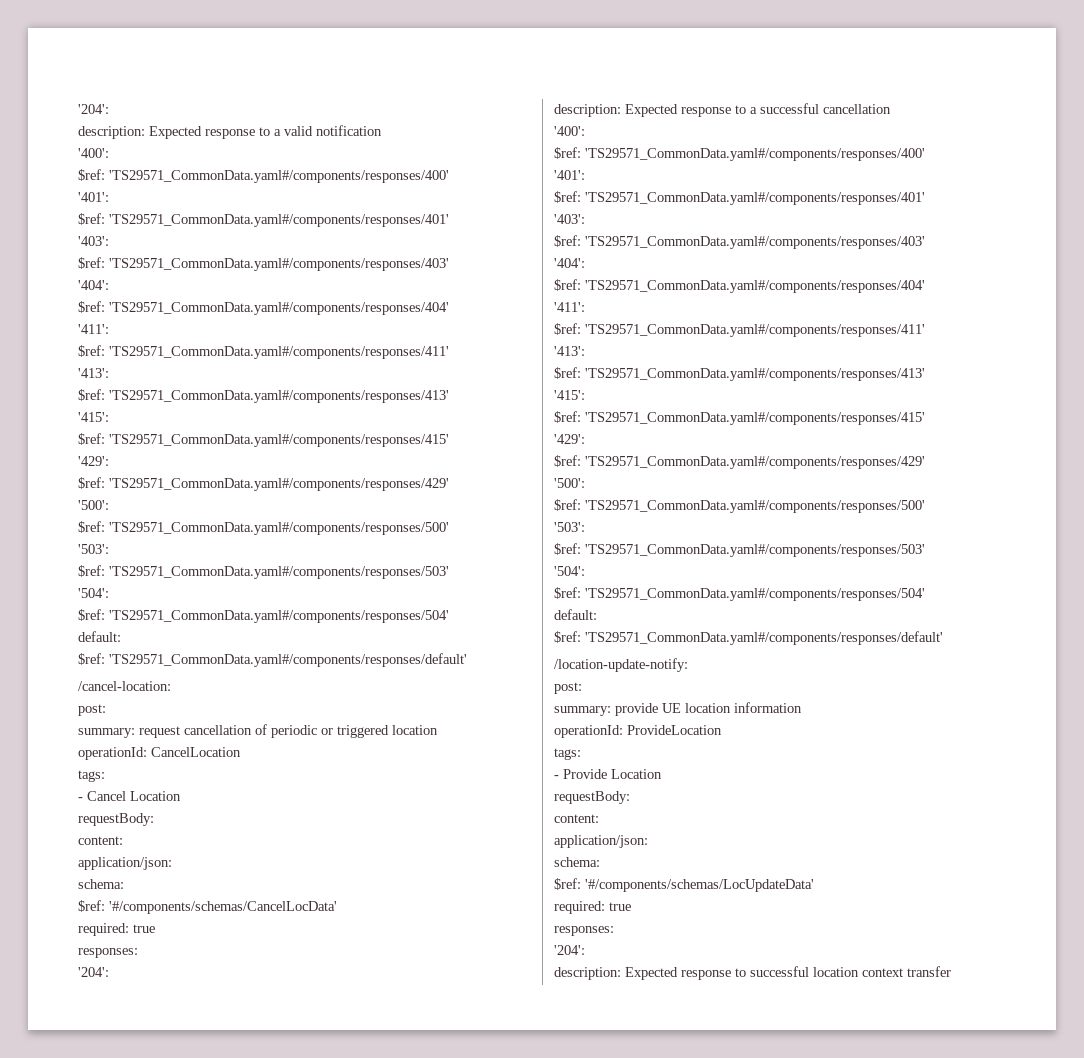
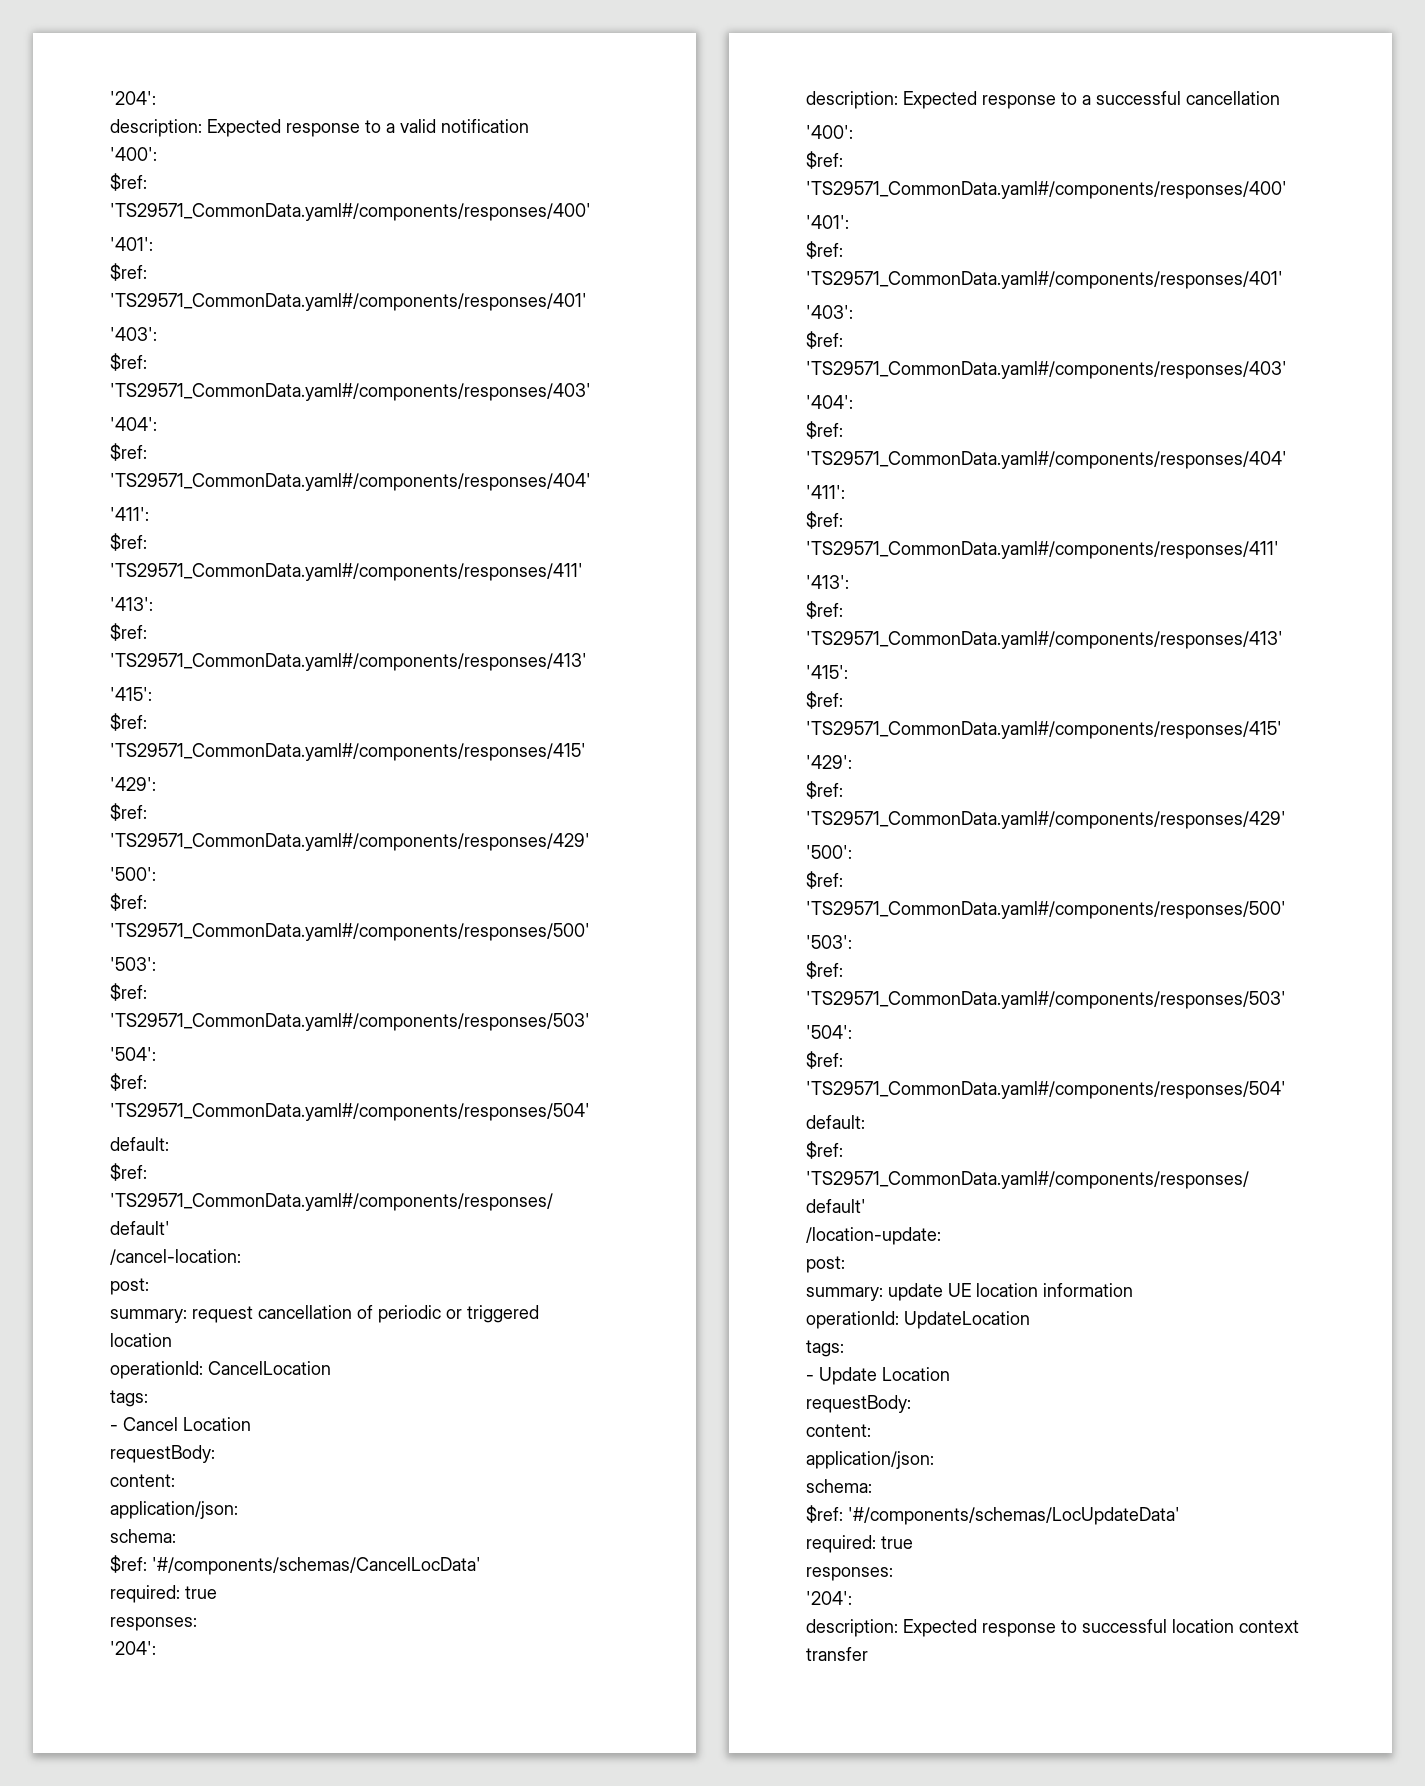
[554,658,688,672] [554,682,582,694] [554,703,658,716] /location-update-notify: // post: // summary: provide -> [806,1227,941,1245] [806,1256,845,1273] [806,1283,943,1301] /location-update: // post: // summary: update
[627,725,722,735] [554,748,581,760] [554,769,607,779] ProvideLocation // tags: // - Provide -> [904,1311,1030,1329] [806,1340,844,1357] [806,1367,877,1385] UpdateLocation // tags: // - Update

